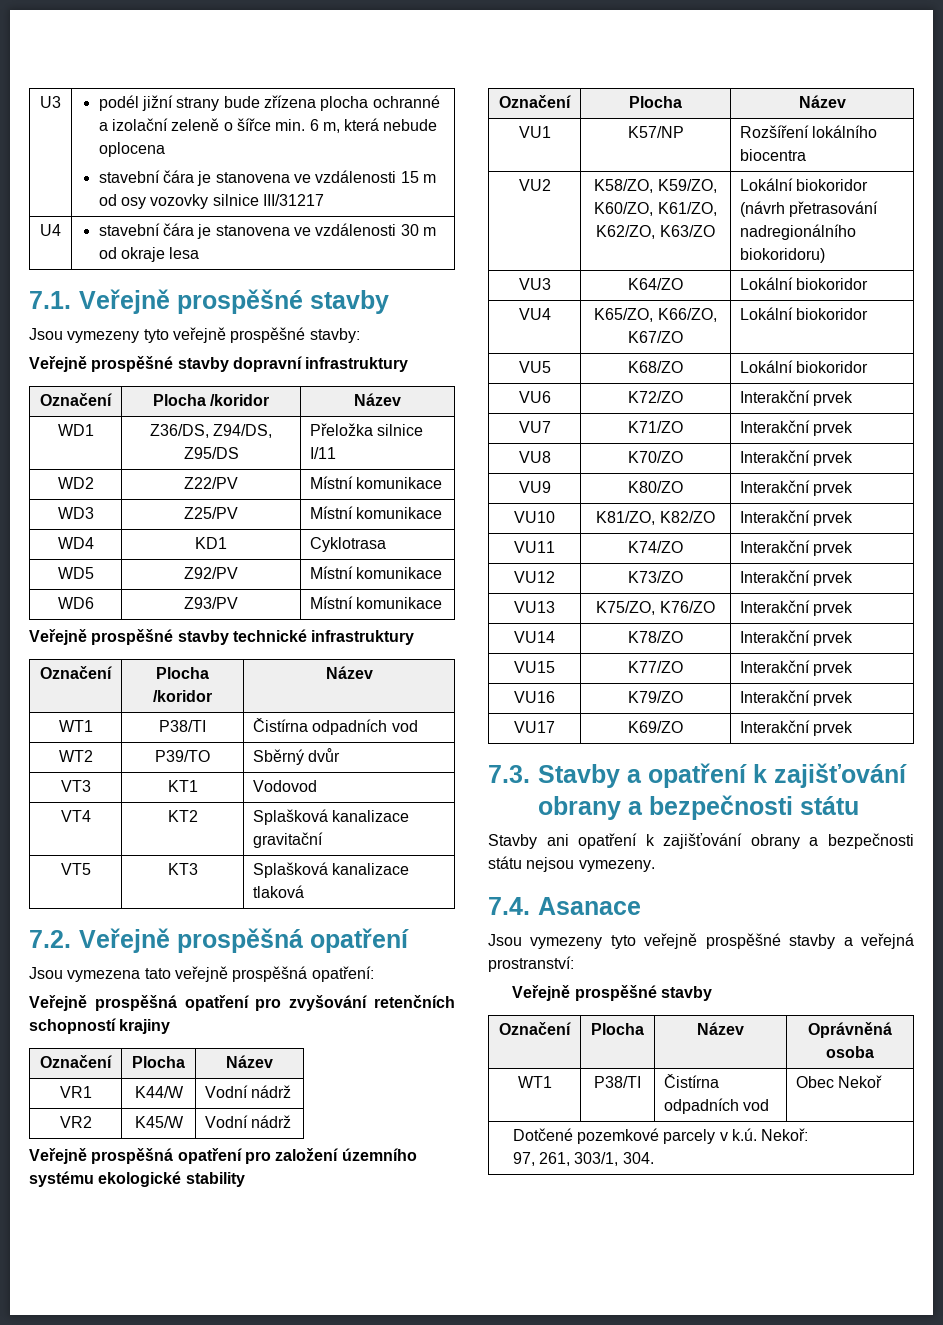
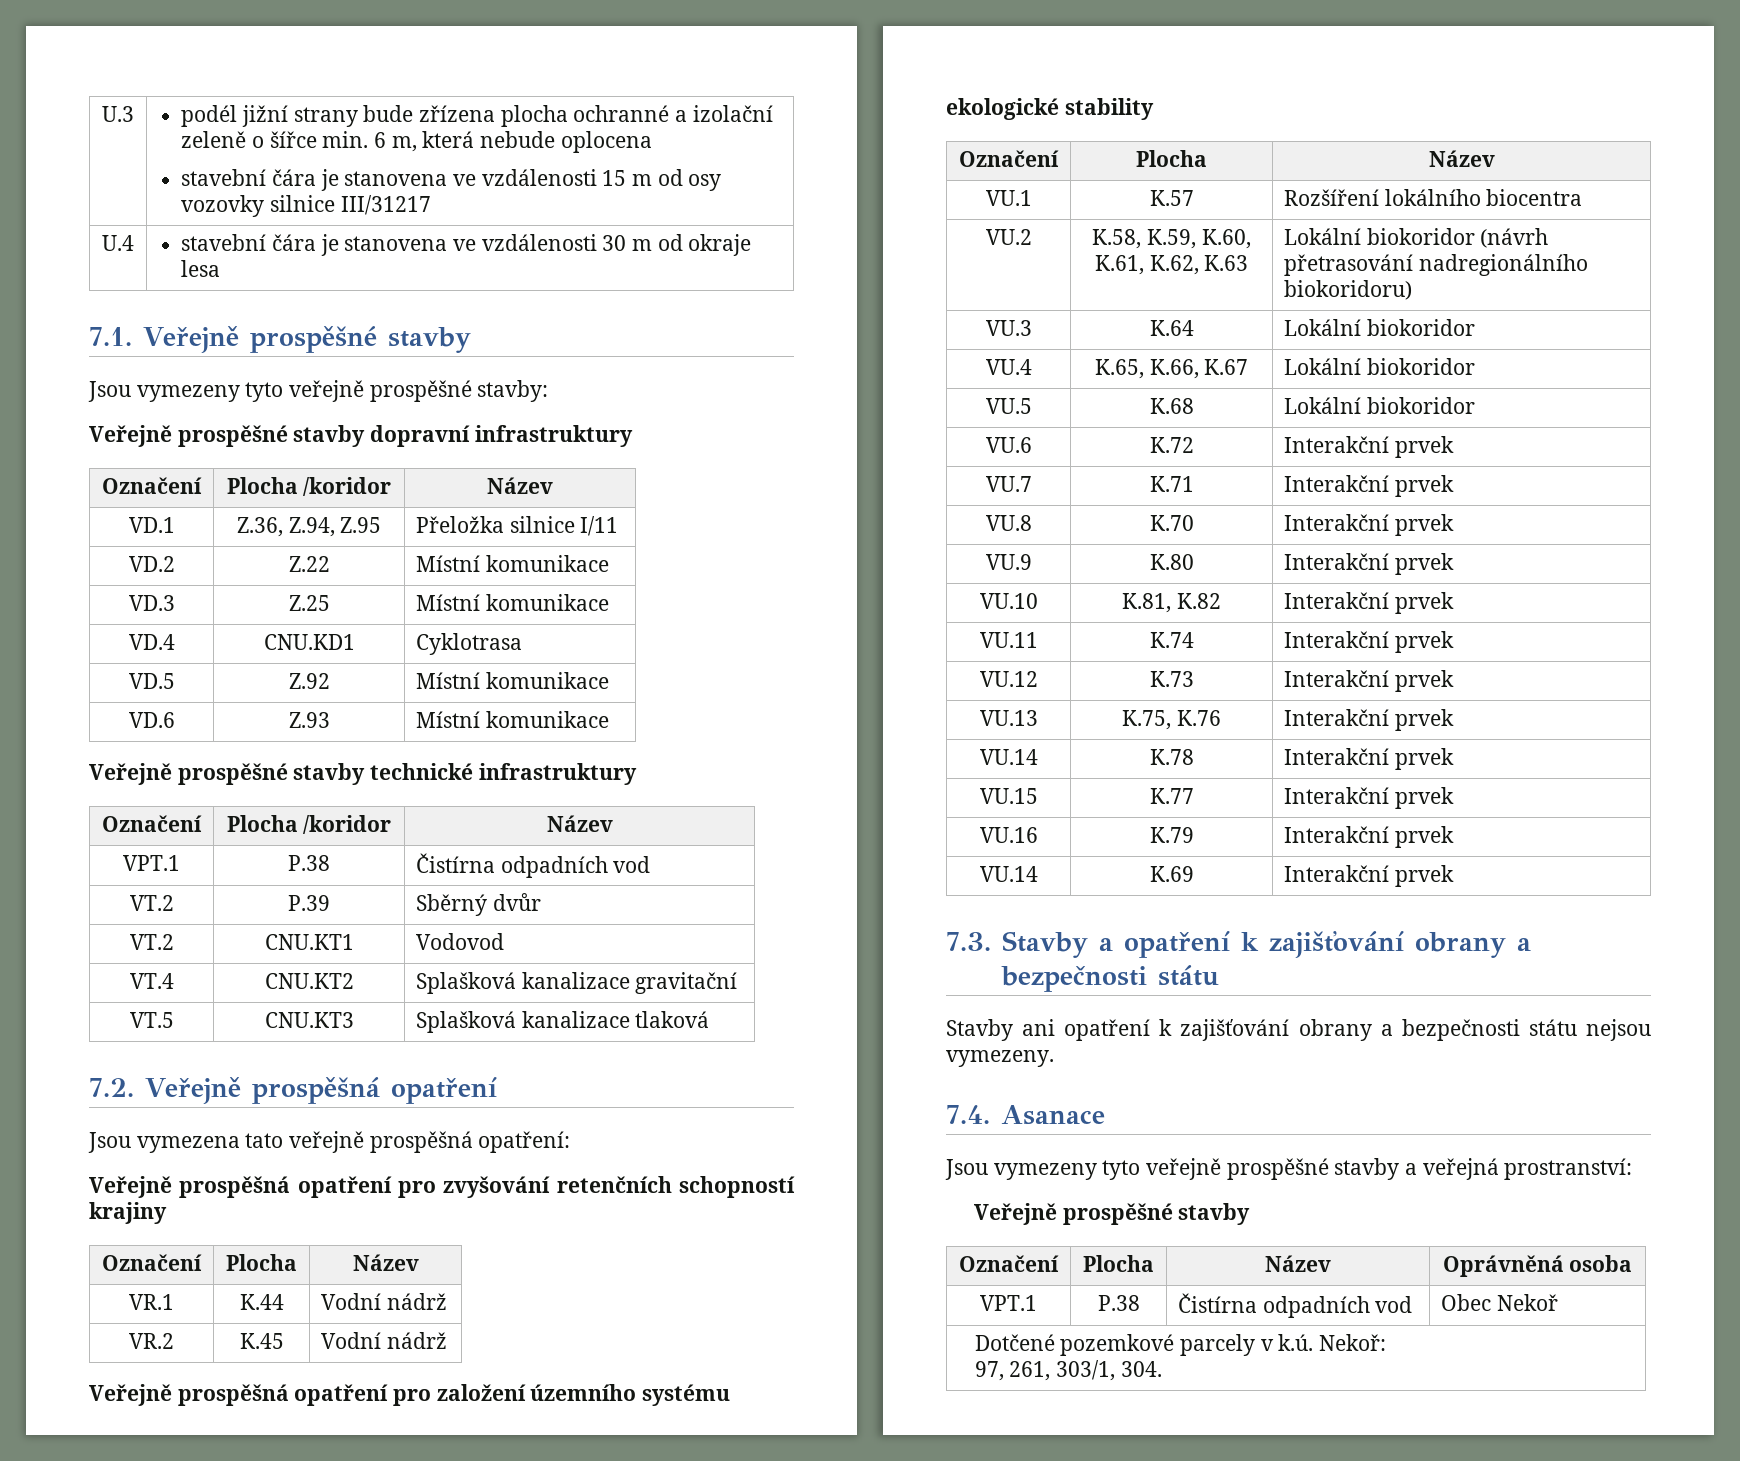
[40,96,61,108] U3 -> [102,106,134,122] U.3
[40,224,61,236] U4 -> [102,235,134,251] U.4
[57,424,94,436] [149,424,273,438] [183,447,239,459] WD1 | Z36/DS, Z94/DS, Z95/DS -> [128,517,175,533] [236,517,382,537] VD.1 | Z.36, Z.94, Z.95
[57,477,94,489] [184,477,238,489] [310,476,443,489] [57,507,94,519] [184,507,238,519] [310,506,443,519] [57,537,94,549] [195,537,227,549] WD2 | Z22/PV | Místní komunikace // WD3 | Z25/PV | Místní komunikace // WD4 | KD1 -> [128,556,175,572] [288,556,330,572] [416,555,609,572] [128,595,175,611] [288,595,330,611] [416,594,609,611] [128,634,175,650] [263,634,355,650] VD.2 | Z.22 | Místní komunikace // VD.3 | Z.25 | Místní komunikace // VD.4 | CNU.KD1
[57,567,94,579] [184,567,238,579] [310,566,443,579] [57,597,94,609] [184,597,238,609] WD5 | Z92/PV | Místní komunikace // WD6 | Z93/PV -> [128,673,175,689] [288,673,330,689] [416,672,609,689] [128,712,175,728] [288,712,330,728] VD.5 | Z.92 | Místní komunikace // VD.6 | Z.93
[58,720,93,732] [159,720,206,732] WT1 | P38/TI -> [123,855,180,871] [288,855,330,871] VPT.1 | P.38
[58,750,93,762] [155,750,210,762] WT2 | P39/TO -> [129,895,174,911] [288,895,330,911] VT.2 | P.39
[60,780,91,792] [167,780,198,792] VT3 | KT1 -> [129,934,174,950] [264,934,354,950] VT.2 | CNU.KT1
[60,810,91,822] [167,810,198,822] VT4 | KT2 -> [129,973,174,989] [264,973,354,989] VT.4 | CNU.KT2
[60,863,91,875] [167,863,198,875] VT5 | KT3 -> [129,1012,174,1028] [264,1012,354,1028] VT.5 | CNU.KT3
[59,1086,92,1098] [134,1086,184,1098] [205,1085,292,1098] [59,1116,92,1128] [134,1116,184,1128] VR1 | K44/W | Vodní nádrž // VR2 | K45/W -> [129,1294,174,1310] [239,1294,284,1310] [321,1293,447,1310] [129,1333,174,1349] [239,1333,284,1349] VR.1 | K.44 | Vodní nádrž // VR.2 | K.45
[518,126,551,138] [627,126,684,138] VU1 | K57/NP -> [985,190,1032,206] [1149,190,1194,206] VU.1 | K.57
[518,179,551,191] [594,179,717,193] [594,202,717,216] [596,225,715,239] VU2 | K58/ZO, K59/ZO, K60/ZO, K61/ZO, K62/ZO, K63/ZO -> [985,229,1032,245] [1092,229,1251,249] [1094,255,1249,275] VU.2 | K.58, K.59, K.60, K.61, K.62, K.63
[518,278,551,290] [628,278,683,290] [740,277,869,290] [518,308,551,320] [594,308,717,322] [628,331,683,343] [740,307,869,320] [518,361,551,373] [628,361,683,373] [740,360,869,373] [518,391,551,403] [628,391,683,403] [740,390,854,406] [518,421,551,433] [628,421,683,433] [740,420,854,436] [518,451,551,463] [628,451,683,463] [740,450,854,466] [518,481,551,493] [628,481,683,493] [740,480,854,496] [514,511,555,523] [596,511,715,525] [740,510,854,526] [514,541,555,553] [628,541,683,553] [740,540,854,556] [514,571,555,583] [628,571,683,583] [740,570,854,586] [514,601,555,613] [596,601,715,615] [740,600,854,616] [514,631,555,643] [628,631,683,643] [740,630,854,646] [514,661,555,673] [628,661,683,673] [740,660,854,676] [514,691,555,703] [628,691,683,703] [740,690,854,706] [514,721,555,733] [628,721,683,733] VU3 | K64/ZO | Lokální biokoridor // VU4 | K65/ZO, K66/ZO, K67/ZO | Lokální biokoridor // VU5 | K68/ZO | Lokální biokoridor // VU6 | K72/ZO | Interakční prvek // VU7 | K71/ZO | Interakční prvek // VU8 | K70/ZO | Interakční prvek // VU9 | K80/ZO | Interakční prvek // VU10 | K81/ZO, K82/ZO | Interakční prvek // VU11 | K74/ZO | Interakční prvek // VU12 | K73/ZO | Interakční prvek // VU13 | K75/ZO, K76/ZO | Interakční prvek // VU14 | K78/ZO | Interakční prvek // VU15 | K77/ZO | Interakční prvek // VU16 | K79/ZO | Interakční prvek // VU17 | K69/ZO -> [985,320,1032,336] [1149,320,1194,336] [1284,319,1475,336] [985,359,1032,375] [1094,359,1249,379] [1284,358,1475,375] [985,398,1032,414] [1149,398,1194,414] [1284,397,1475,414] [985,437,1032,453] [1149,437,1194,453] [1284,436,1454,458] [985,476,1032,492] [1149,476,1194,492] [1284,475,1454,497] [985,515,1032,531] [1149,515,1194,531] [1284,514,1454,536] [985,554,1032,570] [1149,554,1194,570] [1284,553,1454,575] [979,593,1038,609] [1122,593,1221,613] [1284,592,1454,614] [979,632,1038,648] [1149,632,1194,648] [1284,631,1454,653] [979,671,1038,687] [1149,671,1194,687] [1284,670,1454,692] [979,710,1038,726] [1122,710,1221,730] [1284,709,1454,731] [979,749,1038,765] [1149,749,1194,765] [1284,748,1454,770] [979,788,1038,804] [1149,788,1194,804] [1284,787,1454,809] [979,827,1038,843] [1149,827,1194,843] [1284,826,1454,848] [979,866,1038,882] [1149,866,1194,882] VU.3 | K.64 | Lokální biokoridor // VU.4 | K.65, K.66, K.67 | Lokální biokoridor // VU.5 | K.68 | Lokální biokoridor // VU.6 | K.72 | Interakční prvek // VU.7 | K.71 | Interakční prvek // VU.8 | K.70 | Interakční prvek // VU.9 | K.80 | Interakční prvek // VU.10 | K.81, K.82 | Interakční prvek // VU.11 | K.74 | Interakční prvek // VU.12 | K.73 | Interakční prvek // VU.13 | K.75, K.76 | Interakční prvek // VU.14 | K.78 | Interakční prvek // VU.15 | K.77 | Interakční prvek // VU.16 | K.79 | Interakční prvek // VU.14 | K.69
[517,1076,552,1088] [594,1076,641,1088] WT1 | P38/TI -> [980,1295,1037,1311] [1097,1295,1140,1311] VPT.1 | P.38

